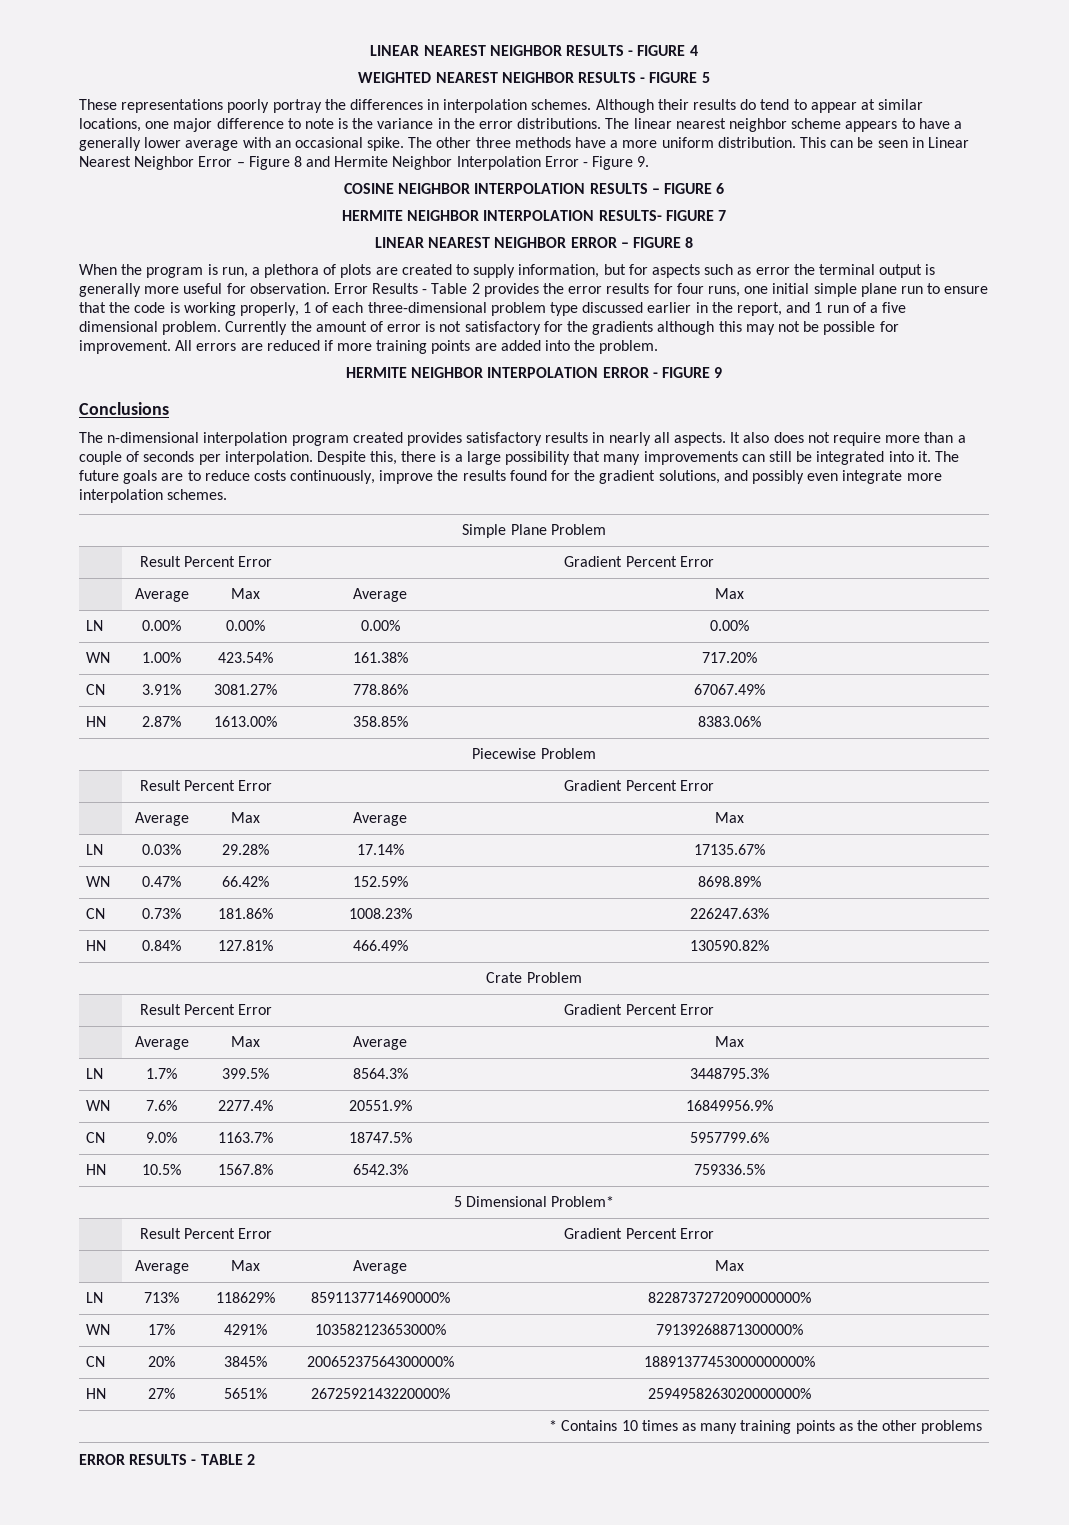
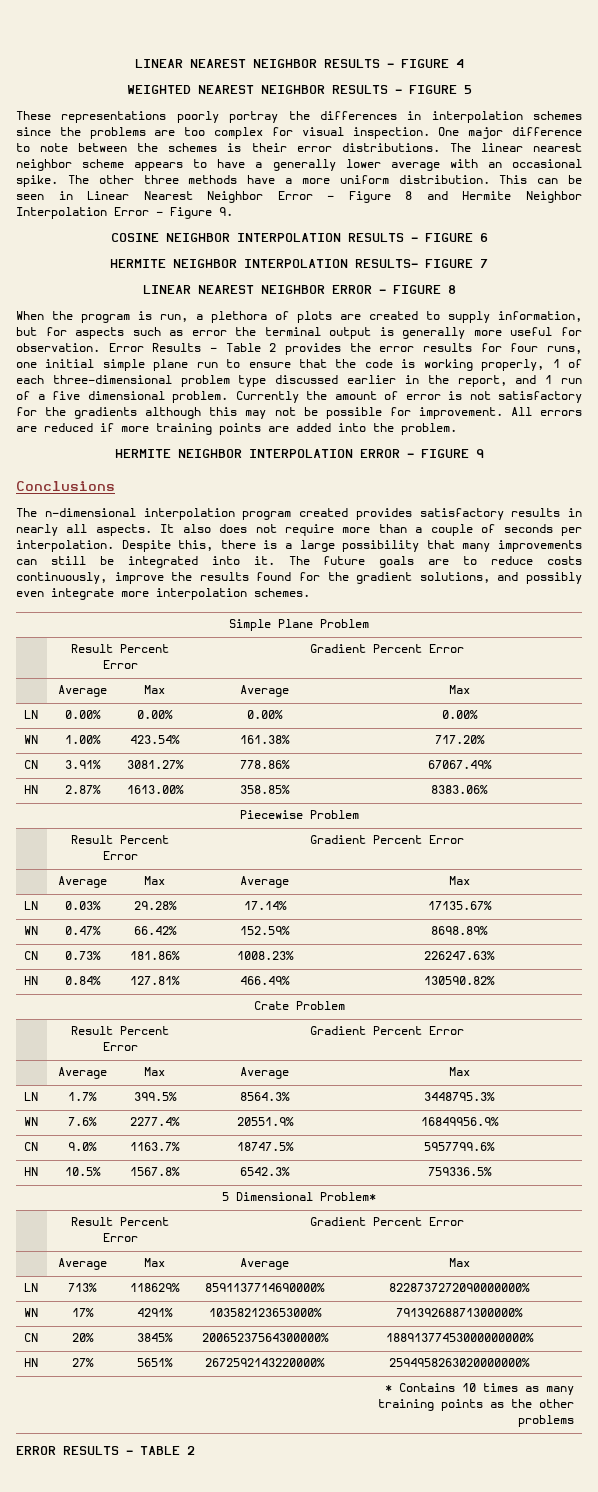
[531,99,924,113] [79,118,475,132] schemes. Although their results do tend to appear at similar locations, one major difference to note is the variance in the -> [533,111,582,120] [16,127,582,139] [16,143,287,152] schemes since the problems are too complex for visual inspection. One major difference to note between the schemes is their

